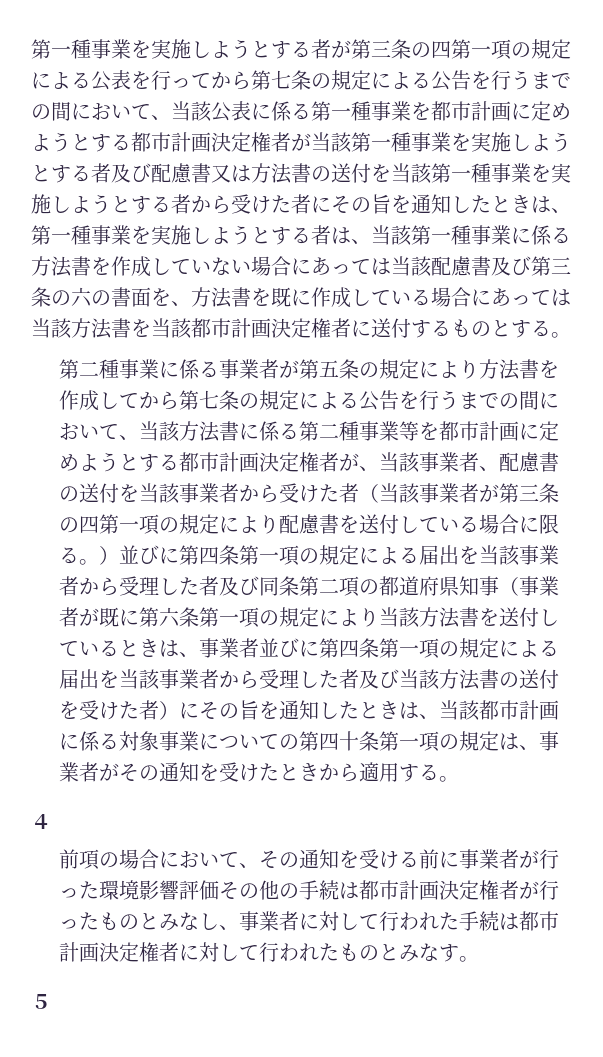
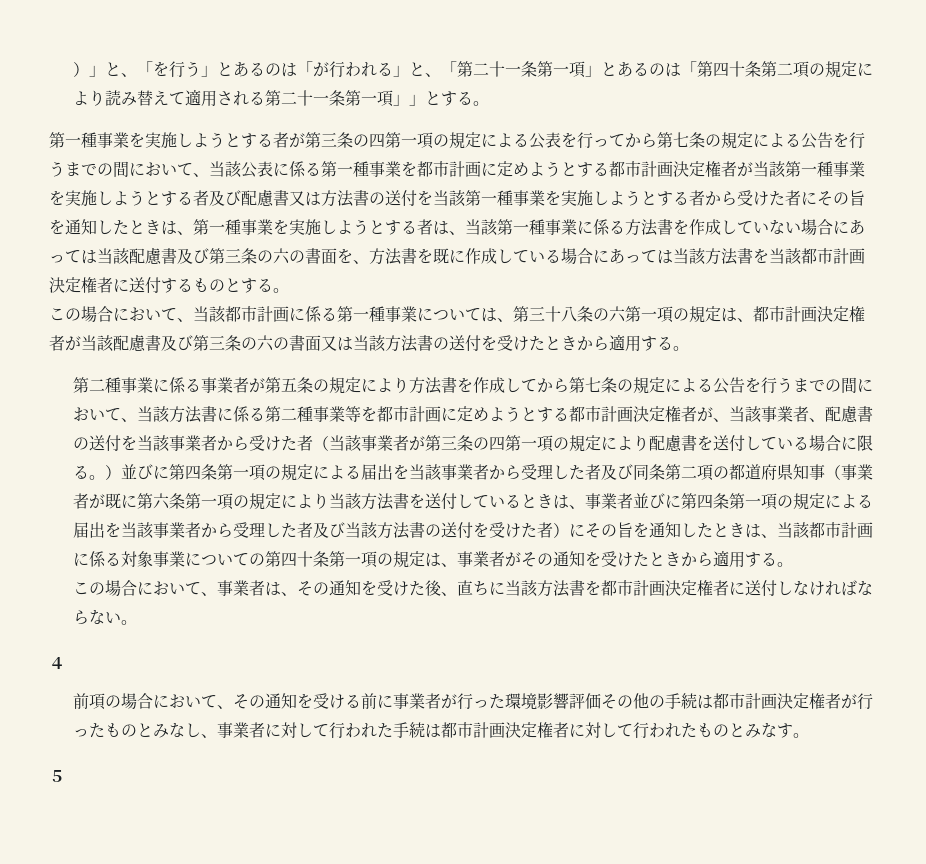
(31, 49) none -> [73,61,874,78] [73,89,490,107] ）」と、「を行う」とあるのは「が行われる」と、「第二十一条第一項」とあるのは「第四十条第二項の規定により読み替えて適用される第二十一条第一項」」とする。 //
(571, 335) none -> [49,306,865,323] [49,334,689,352] // この場合において、当該都市計画に係る第一種事業については、第三十八条の六第一項の規定は、都市計画決定権者が当該配慮書及び第三条の六の書面又は当該方法書の送付を受けたときから適用する。
(460, 779) none -> [73,580,874,597] [73,609,138,625] // この場合において、事業者は、その通知を受けた後、直ちに当該方法書を都市計画決定権者に送付しなければならない。

